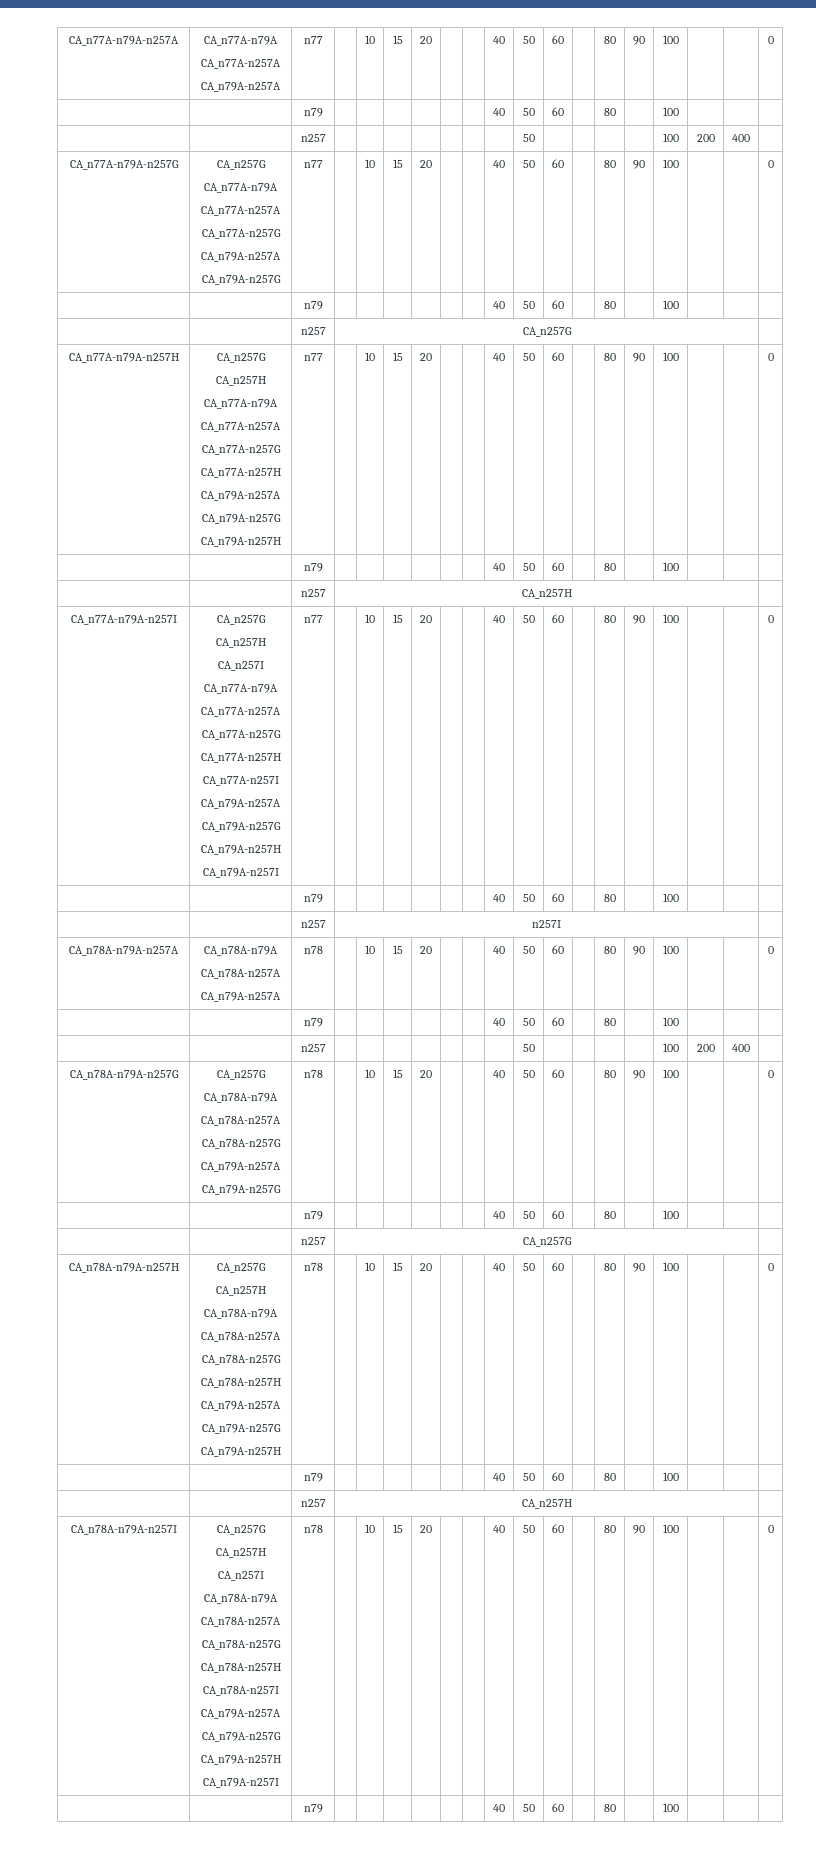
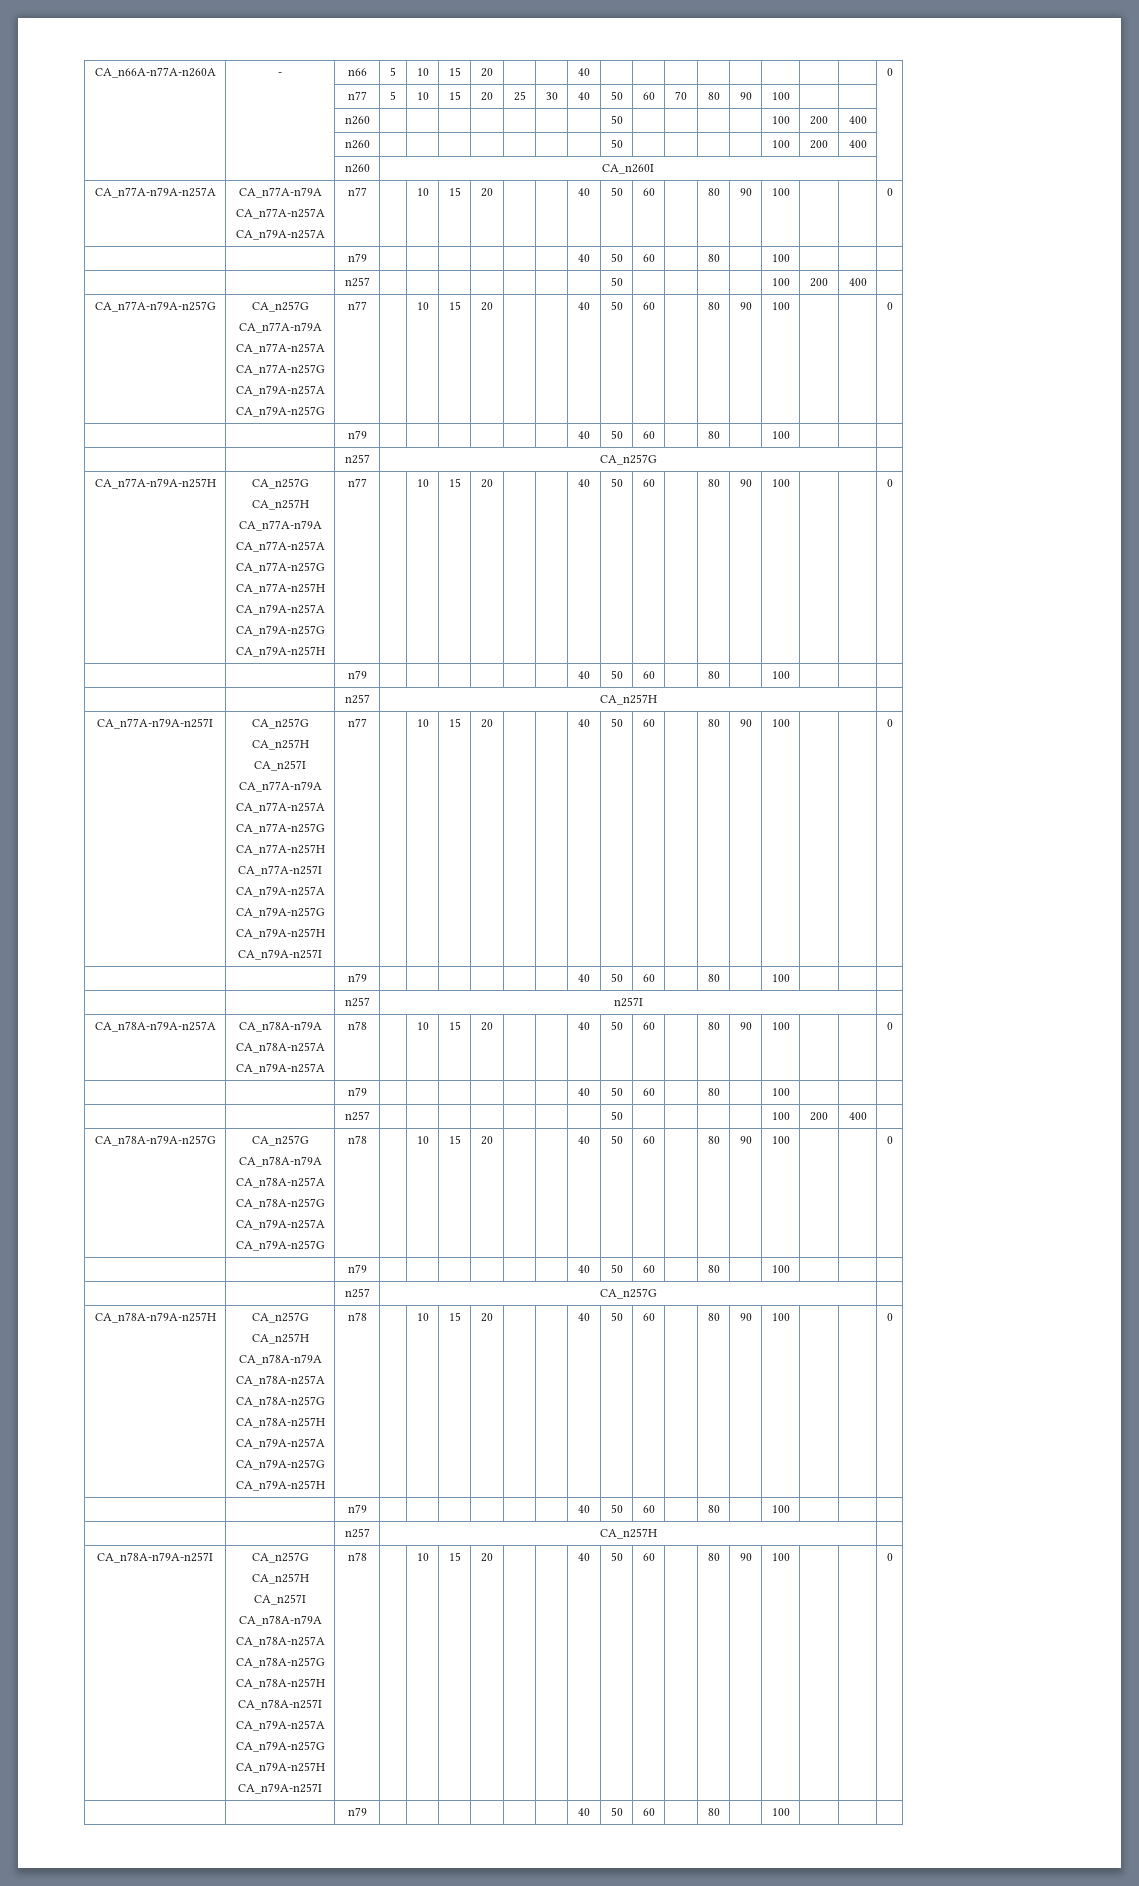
(69, 41) none -> [94,67,216,78] [278,72,282,76] [347,68,367,76] [390,67,396,76] [416,68,429,76] [448,67,461,76] [481,68,493,77] [578,68,590,76] [886,68,893,76] [347,91,367,100] [390,91,396,100] [416,92,429,100] [448,91,461,100] [481,92,493,101] [513,91,526,101] [545,92,558,100] [578,92,590,100] [610,91,623,100] [642,92,655,100] [675,91,687,100] [707,92,720,100] [739,92,752,100] [771,92,790,100] [344,116,370,125] [610,115,623,124] [771,116,790,124] [810,116,828,125] [848,116,867,124] [344,140,370,149] [610,139,623,148] [771,140,790,148] [810,140,828,149] [848,140,867,148] [344,164,370,173] [602,164,654,174] CA_n66A-n77A-n260A | - | n66 | 5 | 10 | 15 | 20 | | | 40 | | | | | | | | | 0 // | | n77 | 5 | 10 | 15 | 20 | 25 | 30 | 40 | 50 | 60 | 70 | 80 | 90 | 100 | | | // | | n260 | | | | | | | | 50 | | | | | 100 | 200 | 400 | // | | n260 | | | | | | | | 50 | | | | | 100 | 200 | 400 | // | | n260 | CA_n260I | //

